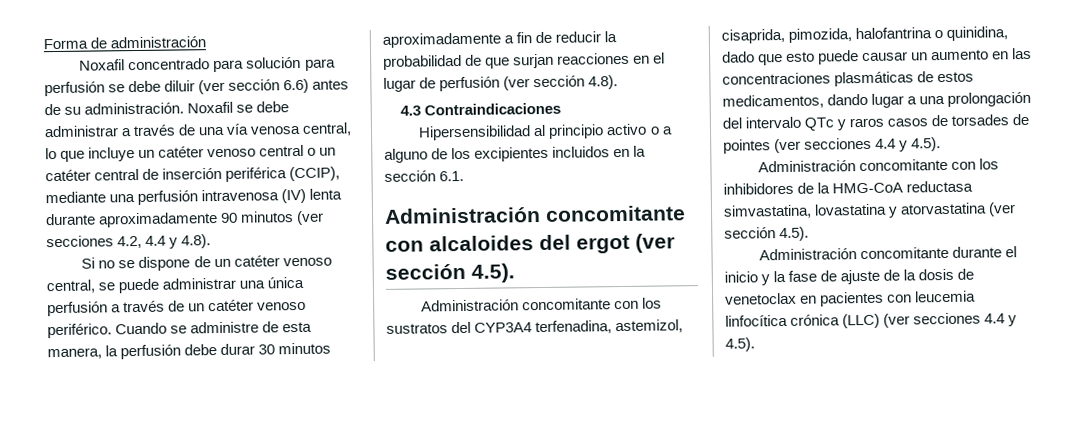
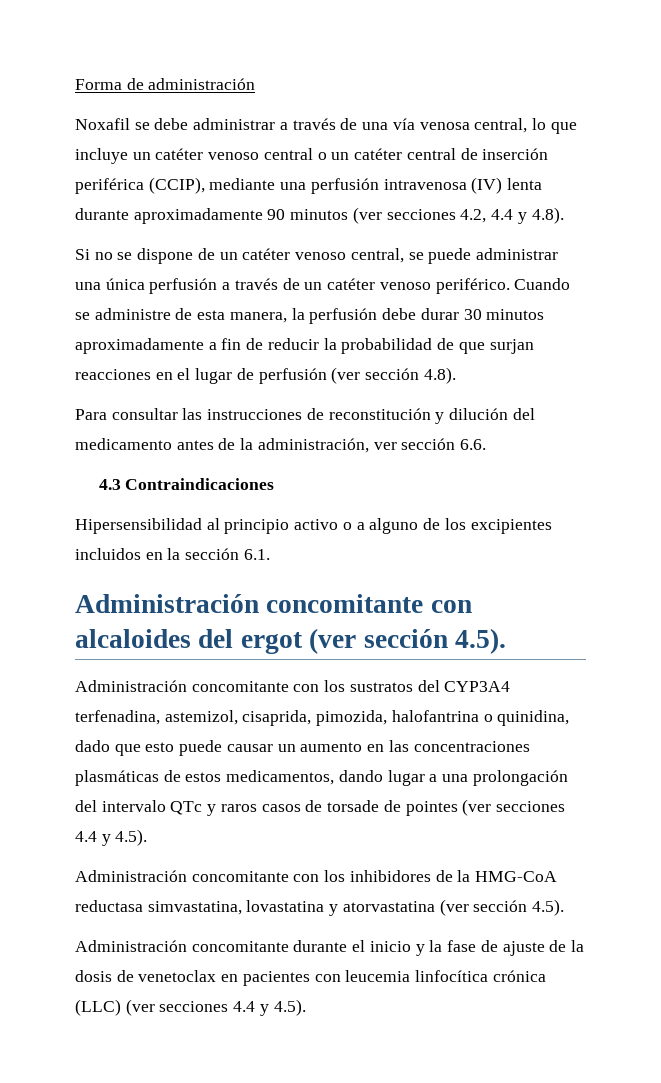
[128,56,336,73] [44,78,350,97] [44,101,234,116] concentrado para solución para perfusión se debe diluir (ver sección 6.6) antes de su administración. Noxafil -> (130, 124) none
(619, 82) none -> [75,408,535,424] [75,438,487,453] // Para consultar las instrucciones de reconstitución y dilución del medicamento antes de la administración, ver sección 6.6.
[951,114,1010,126] torsades -> [327,800,380,812] torsade

